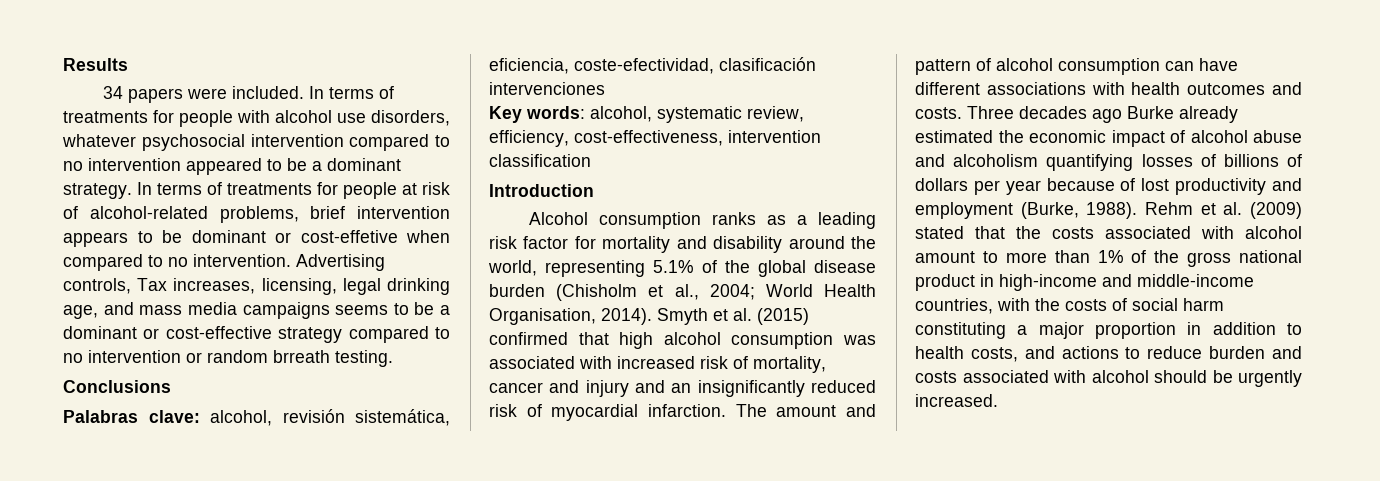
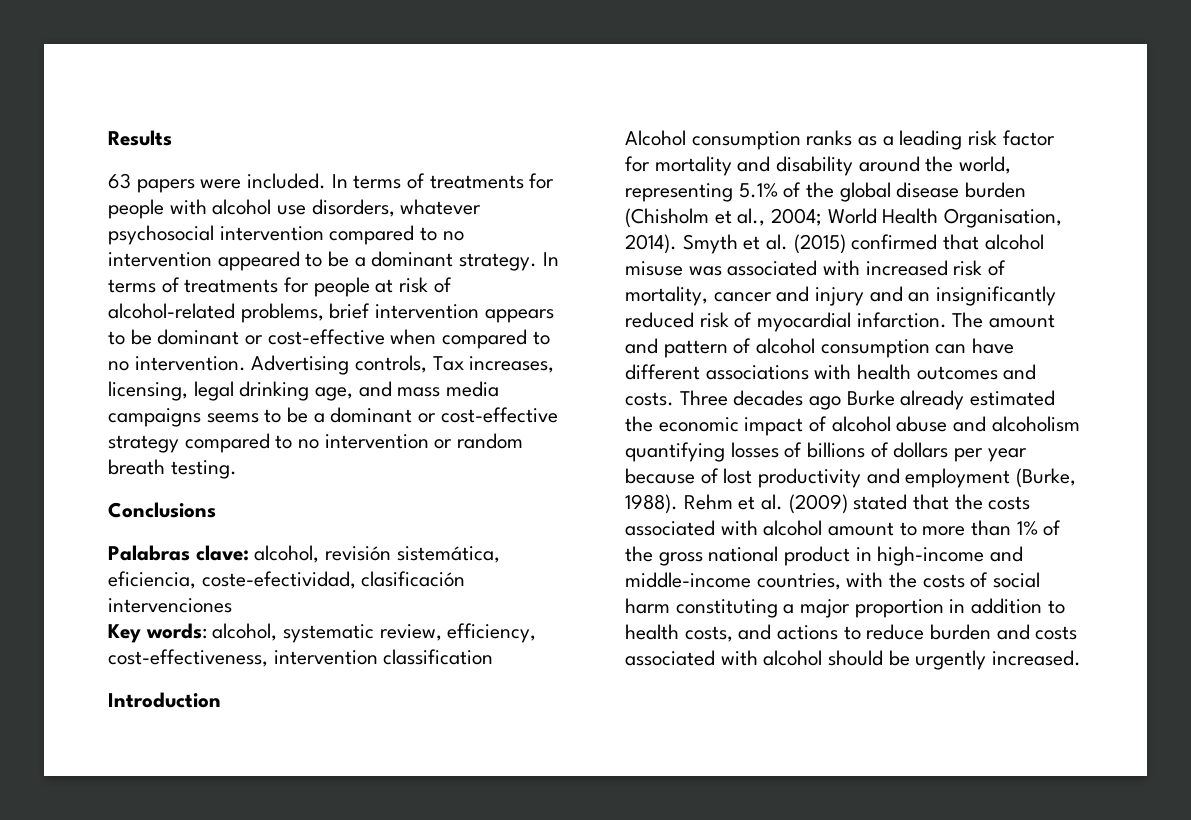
[103,86,124,99] 34 -> [108,173,131,189] 63
[300,230,398,243] cost-effetive -> [267,329,385,345] cost-effective
[273,350,330,363] brreath -> [108,459,165,475] breath
[619,332,834,349] high alcohol consumption -> [984,234,1044,250] [625,261,683,276] alcohol misuse

